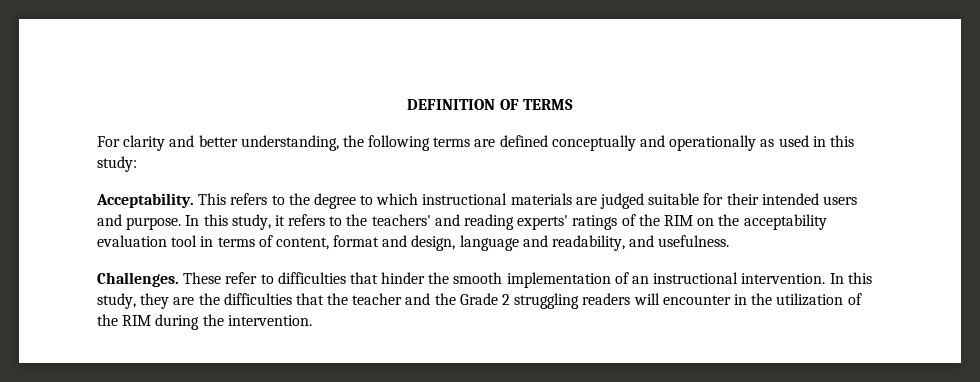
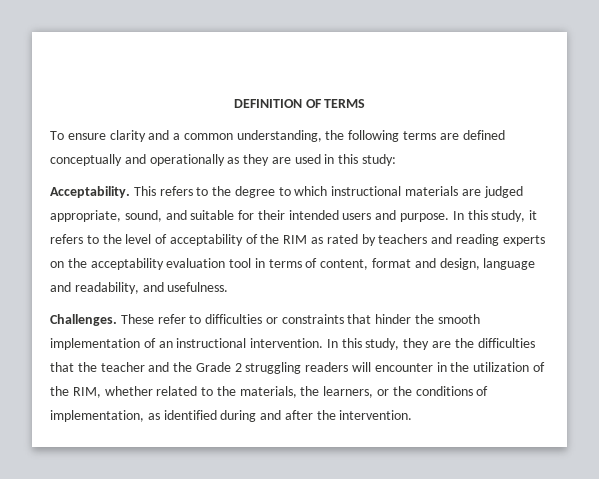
[97,135,238,151] For clarity and better -> [50,130,233,142] To ensure clarity and a common
(775, 143) none -> [243,154,291,166] they are
(645, 201) none -> [50,210,187,222] appropriate, sound, and
[371,214,693,230] teachers' and reading experts' ratings of the RIM -> [125,234,545,246] level of acceptability of the RIM as rated by teachers and reading experts
(346, 278) none -> [265,314,344,324] or constraints
[122,314,200,330] RIM during -> [72,386,489,398] [50,410,313,422] RIM, whether related to the materials, the learners, or the conditions of implementation, as identified during and after

